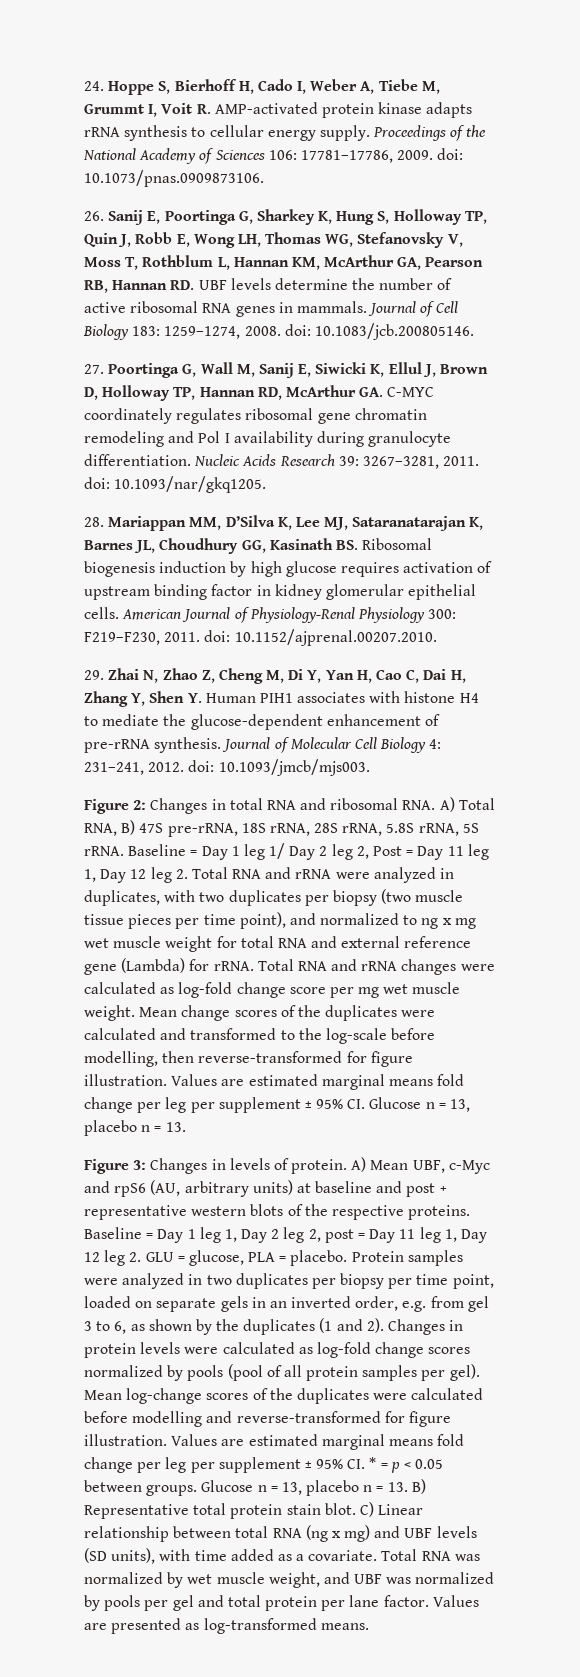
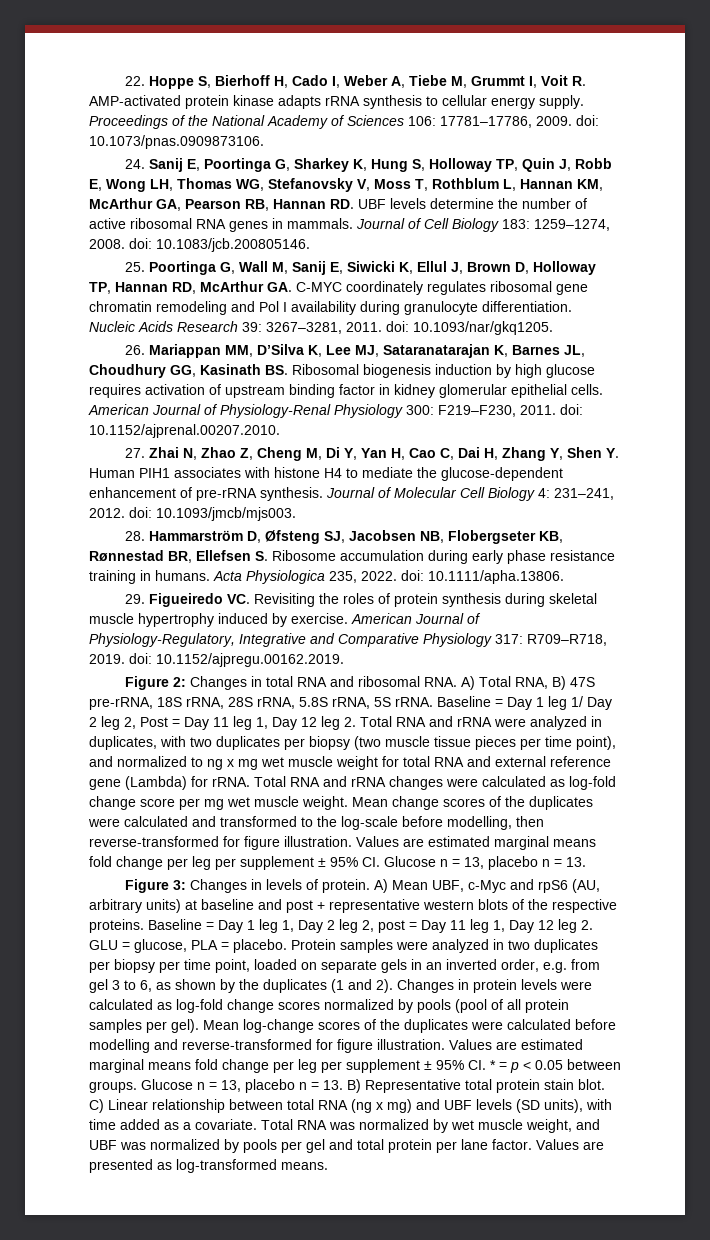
[84,81,104,91] 24. -> [125,76,146,86] 22.
[84,211,104,221] 26. -> [125,159,146,169] 24.
[84,364,104,374] 27. -> [125,262,146,272] 25.
[84,517,104,527] 28. -> [125,345,146,355] 26.
[84,670,104,680] 29. -> [125,448,146,458] 27.
(370, 767) none -> [125,530,564,544] [89,550,615,564] [89,570,564,584] [125,593,598,607] [89,613,481,627] [89,633,607,647] [89,653,344,667] // 28. Hammarström D, Øfsteng SJ, Jacobsen NB, Flobergseter KB, Rønnestad BR, Ellefsen S. Ribosome accumulation during early phase resistance training in humans. Acta Physiologica 235, 2022. doi: 10.1111/apha.13806. // 29. Figueiredo VC. Revisiting the roles of protein synthesis during skeletal muscle hypertrophy induced by exercise. American Journal of Physiology-Regulatory, Integrative and Comparative Physiology 317: R709–R718, 2019. doi: 10.1152/ajpregu.00162.2019.

